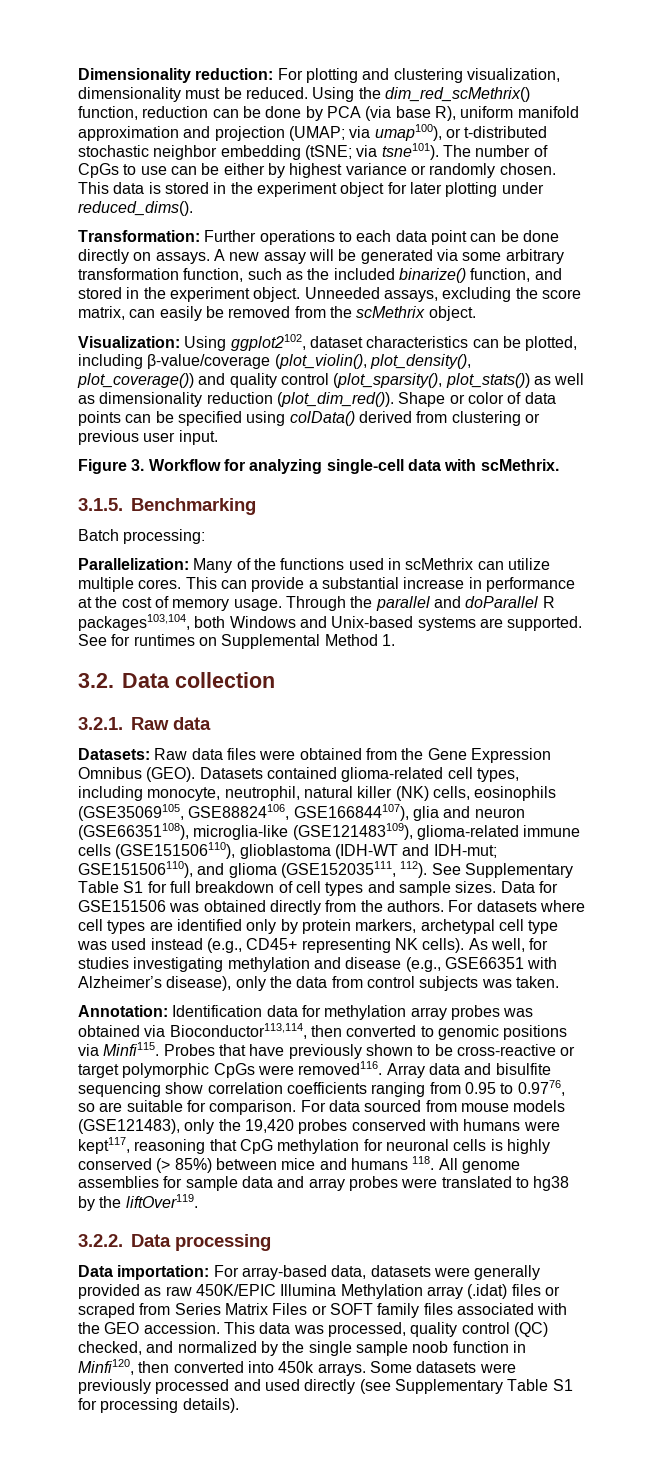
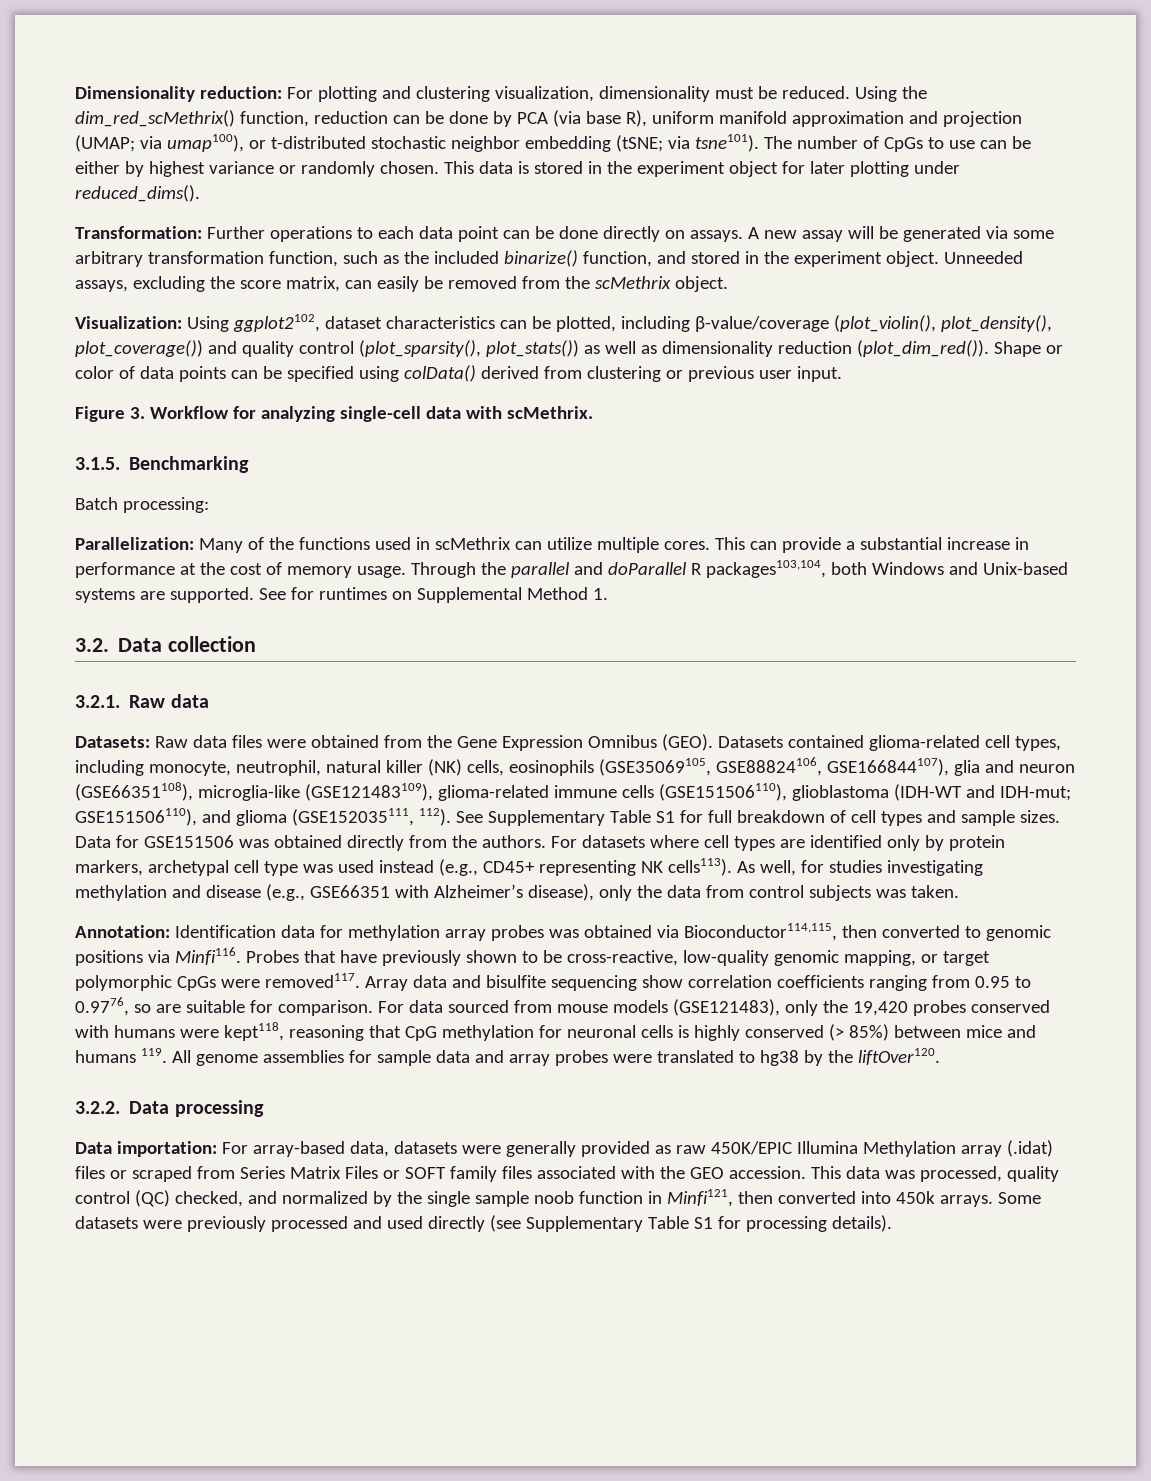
[422,938,465,953] cells). -> [667,858,732,876] cells113).
[169,1023,307,1039] Bioconductor113,114, -> [683,923,837,941] Bioconductor114,115,
[103,1042,160,1056] Minfi115. -> [174,947,241,965] Minfi116.
[456,1044,556,1056] cross-reactive -> [566,950,916,966] cross-reactive, low-quality genomic mapping,
[298,1061,383,1075] removed116. -> [264,973,360,988] removed117.
[78,1137,130,1154] kept117, -> [223,1022,284,1041] kept118,
[412,1156,435,1170] 118. -> [140,1048,167,1063] 119.
[125,1194,198,1208] liftOver119. -> [857,1048,940,1065] liftOver120.
[78,1359,134,1375] Minfi120, -> [666,1189,733,1207] Minfi121,

